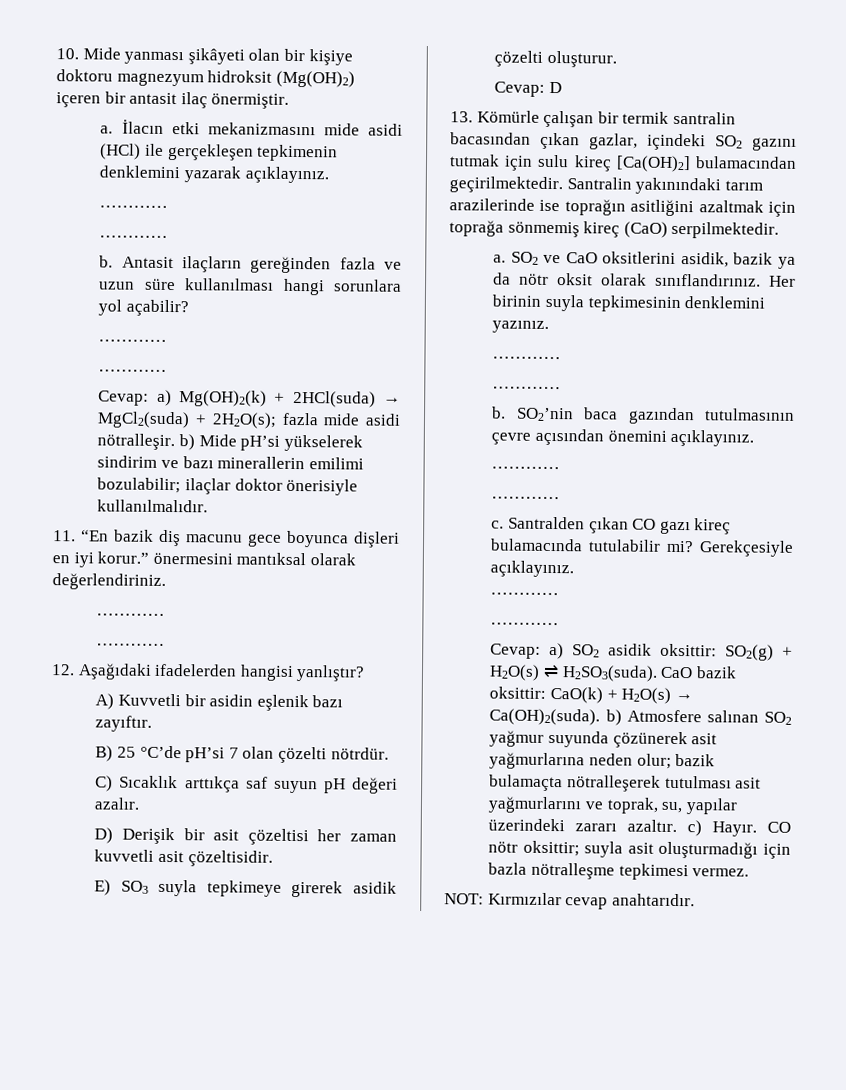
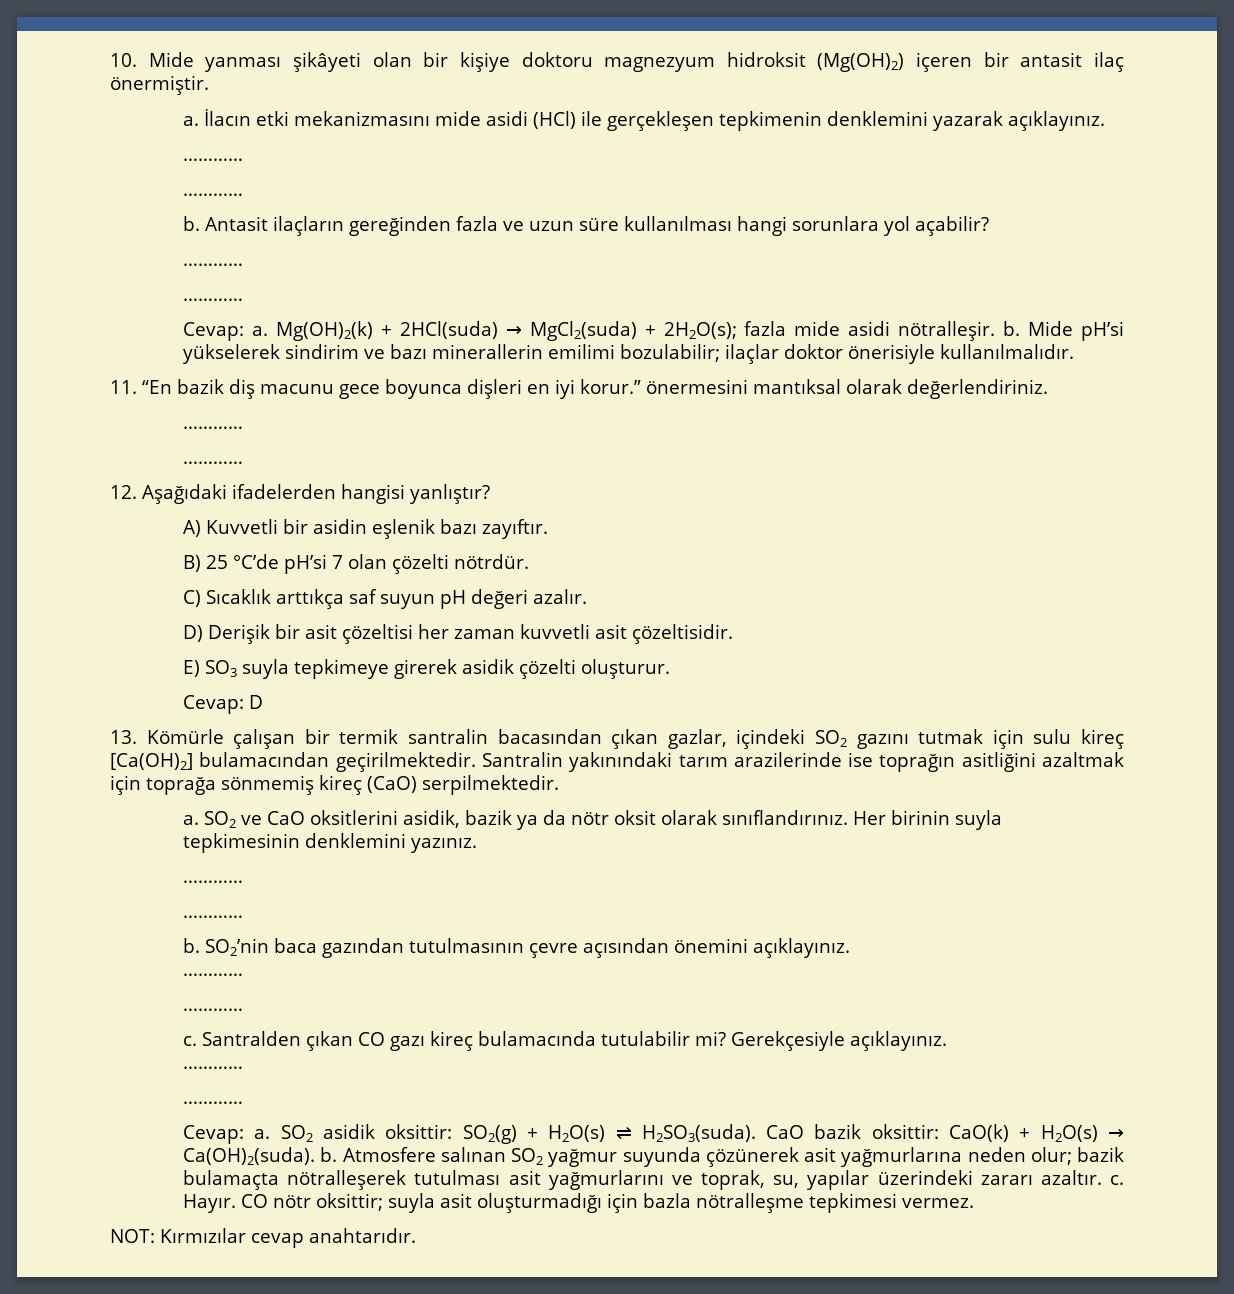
[156,389,172,407] a) -> [252,326,269,336] a.
[178,434,195,451] b) -> [1003,321,1021,336] b.
[549,642,565,660] a) -> [254,1129,271,1139] a.
[605,709,622,726] b) -> [320,1147,338,1162] b.
[687,820,703,837] c) -> [1110,1175,1124,1185] c.

